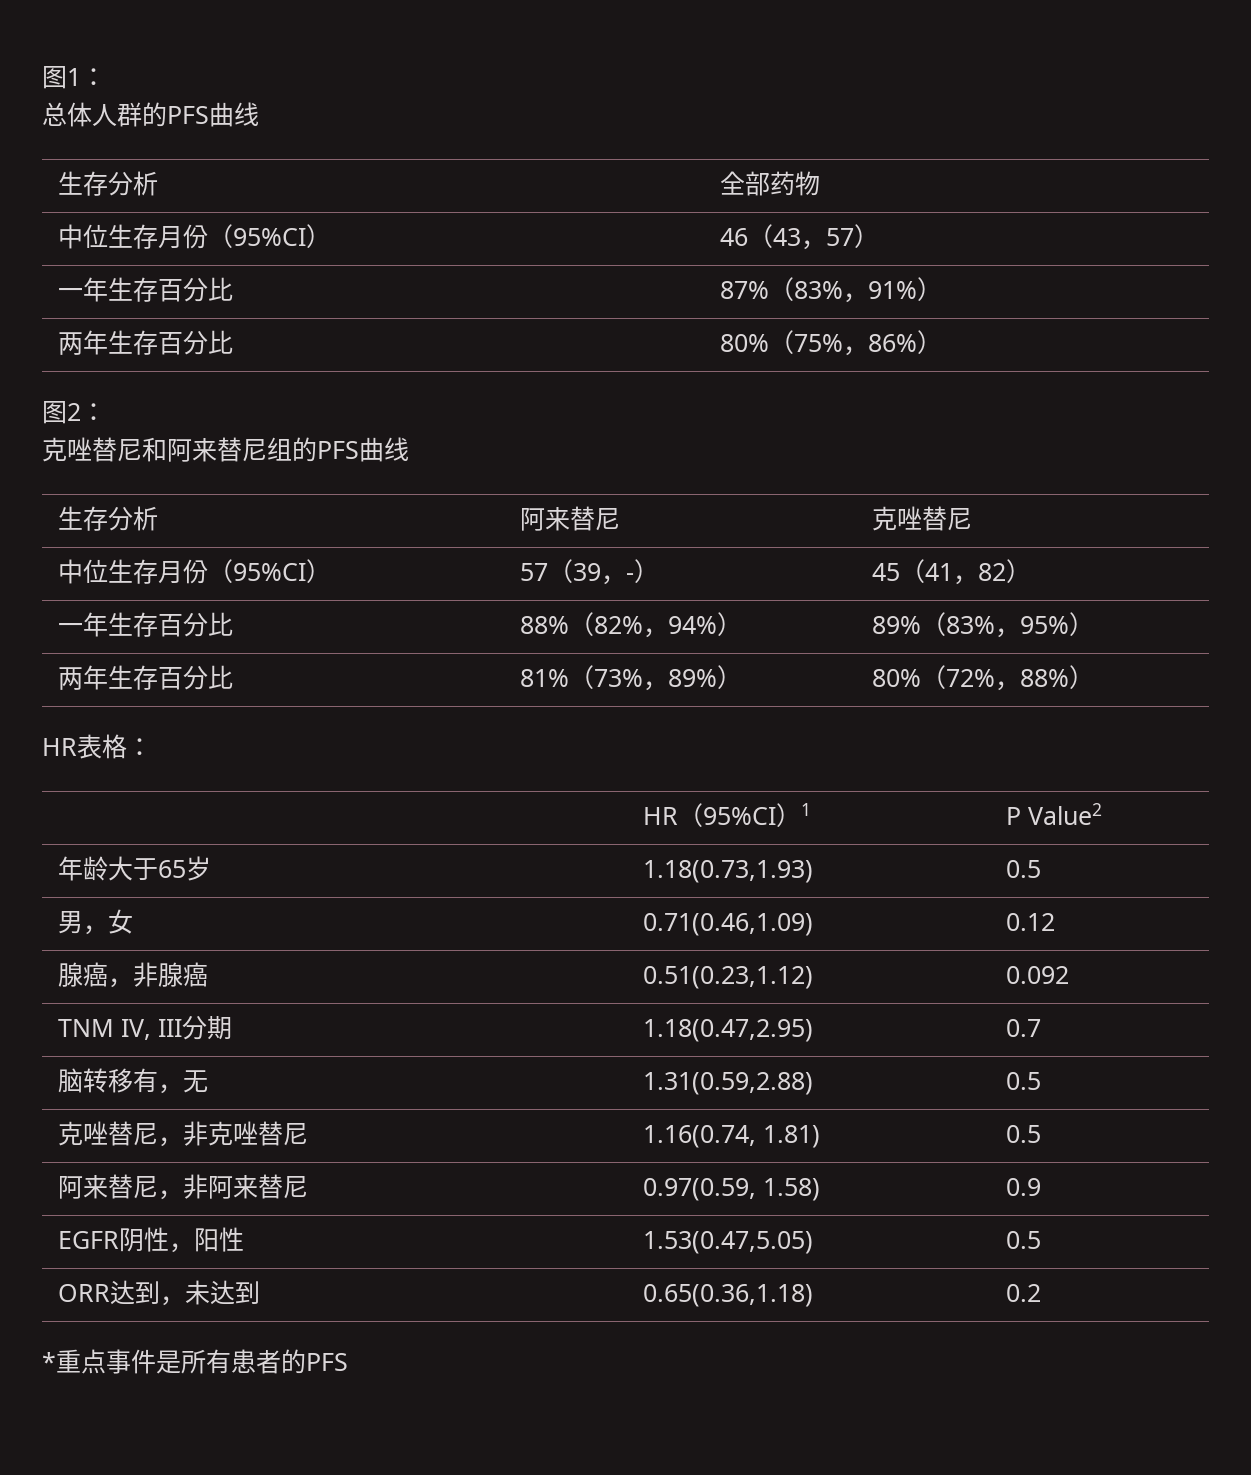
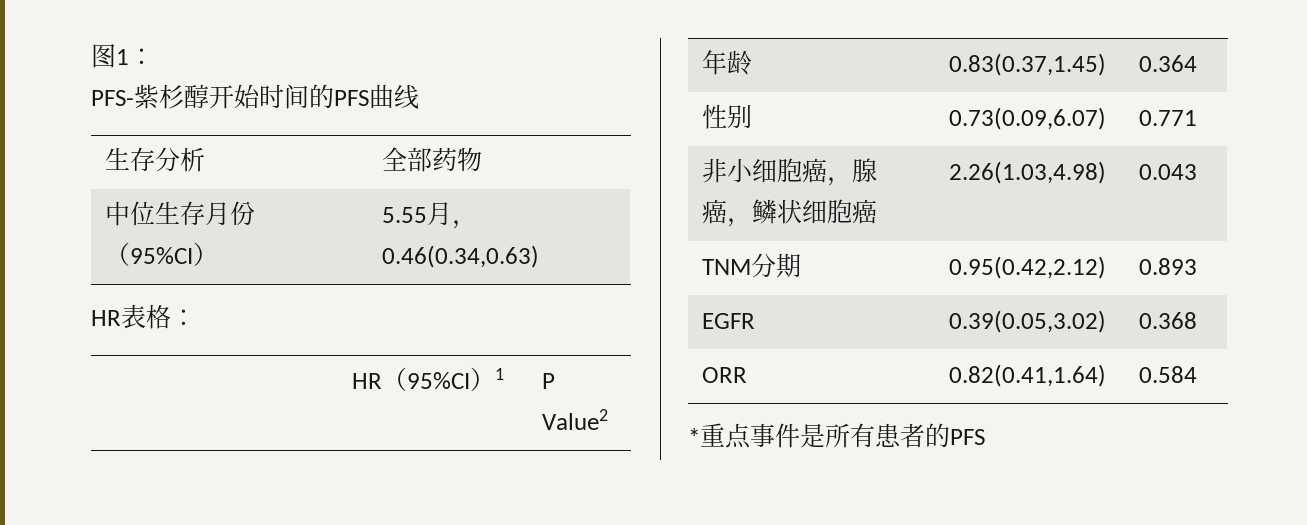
[42,102,142,127] 总体人群 -> [91,84,309,109] PFS-紫杉醇开始时间
[720,224,880,250] [58,277,234,302] [720,277,943,303] [58,330,234,355] [720,330,943,356] [42,401,106,424] [42,437,409,462] [58,506,159,531] [520,506,621,531] [872,506,973,531] [58,559,332,584] [520,559,660,585] [872,559,1032,585] [58,612,234,637] [520,612,743,638] [872,612,1095,638] [58,665,234,690] [520,665,743,691] [872,665,1095,691] 46（43，57） // 一年生存百分比 | 87%（83%，91%） // 两年生存百分比 | 80%（75%，86%） // 图2： // 克唑替尼和阿来替尼组的PFS曲线 // 生存分析 | 阿来替尼 | 克唑替尼 // 中位生存月份（95%CI） | 57（39，-） | 45（41，82） // 一年生存百分比 | 88%（82%，94%） | 89%（83%，95%） // 两年生存百分比 | 81%（73%，89%） | 80%（72%，88%） -> [382,202,478,229] [382,245,540,268] 5.55月，0.46(0.34,0.63)
[108,856,212,881] [643,860,814,883] [1006,860,1042,878] [58,909,134,935] [643,913,814,936] [1006,913,1056,931] [58,962,184,988] 大于65岁 | 1.18(0.73,1.93) | 0.5 // 男，女 | 0.71(0.46,1.09) | 0.12 // 腺癌，非腺 -> [949,53,1107,76] [1139,55,1198,72] [702,104,753,129] [949,107,1107,130] [1139,110,1198,126] [702,158,878,186] [702,199,853,227] | 0.83(0.37,1.45) | 0.364 // 性别 | 0.73(0.09,6.07) | 0.771 // 非小细胞癌，腺癌，鳞状细胞
[643,966,814,989] [1006,966,1070,984] 0.51(0.23,1.12) | 0.092 -> [949,161,1107,184] [1139,164,1198,180] 2.26(1.03,4.98) | 0.043
[121,1019,183,1040] IV, III -> (752, 267) none
[643,1019,814,1042] [1006,1019,1042,1037] [58,1068,209,1094] [643,1072,814,1095] [1006,1072,1042,1090] [58,1121,309,1147] [643,1125,821,1148] [1006,1125,1042,1143] [58,1174,309,1200] [643,1178,821,1201] [1006,1178,1042,1196] [58,1227,245,1253] [643,1231,814,1254] [1006,1231,1042,1249] [58,1280,261,1306] [643,1284,814,1307] [1006,1284,1042,1302] 1.18(0.47,2.95) | 0.7 // 脑转移有，无 | 1.31(0.59,2.88) | 0.5 // 克唑替尼，非克唑替尼 | 1.16(0.74, 1.81) | 0.5 // 阿来替尼，非阿来替尼 | 0.97(0.59, 1.58) | 0.9 // EGFR阴性，阳性 | 1.53(0.47,5.05) | 0.5 // ORR达到，未达到 | 0.65(0.36,1.18) | 0.2 -> [949,256,1107,279] [1139,258,1198,275] [702,313,756,329] [949,310,1107,333] [1139,312,1198,329] [702,367,748,383] [949,364,1107,387] [1139,366,1198,383] 0.95(0.42,2.12) | 0.893 // EGFR | 0.39(0.05,3.02) | 0.368 // ORR | 0.82(0.41,1.64) | 0.584

